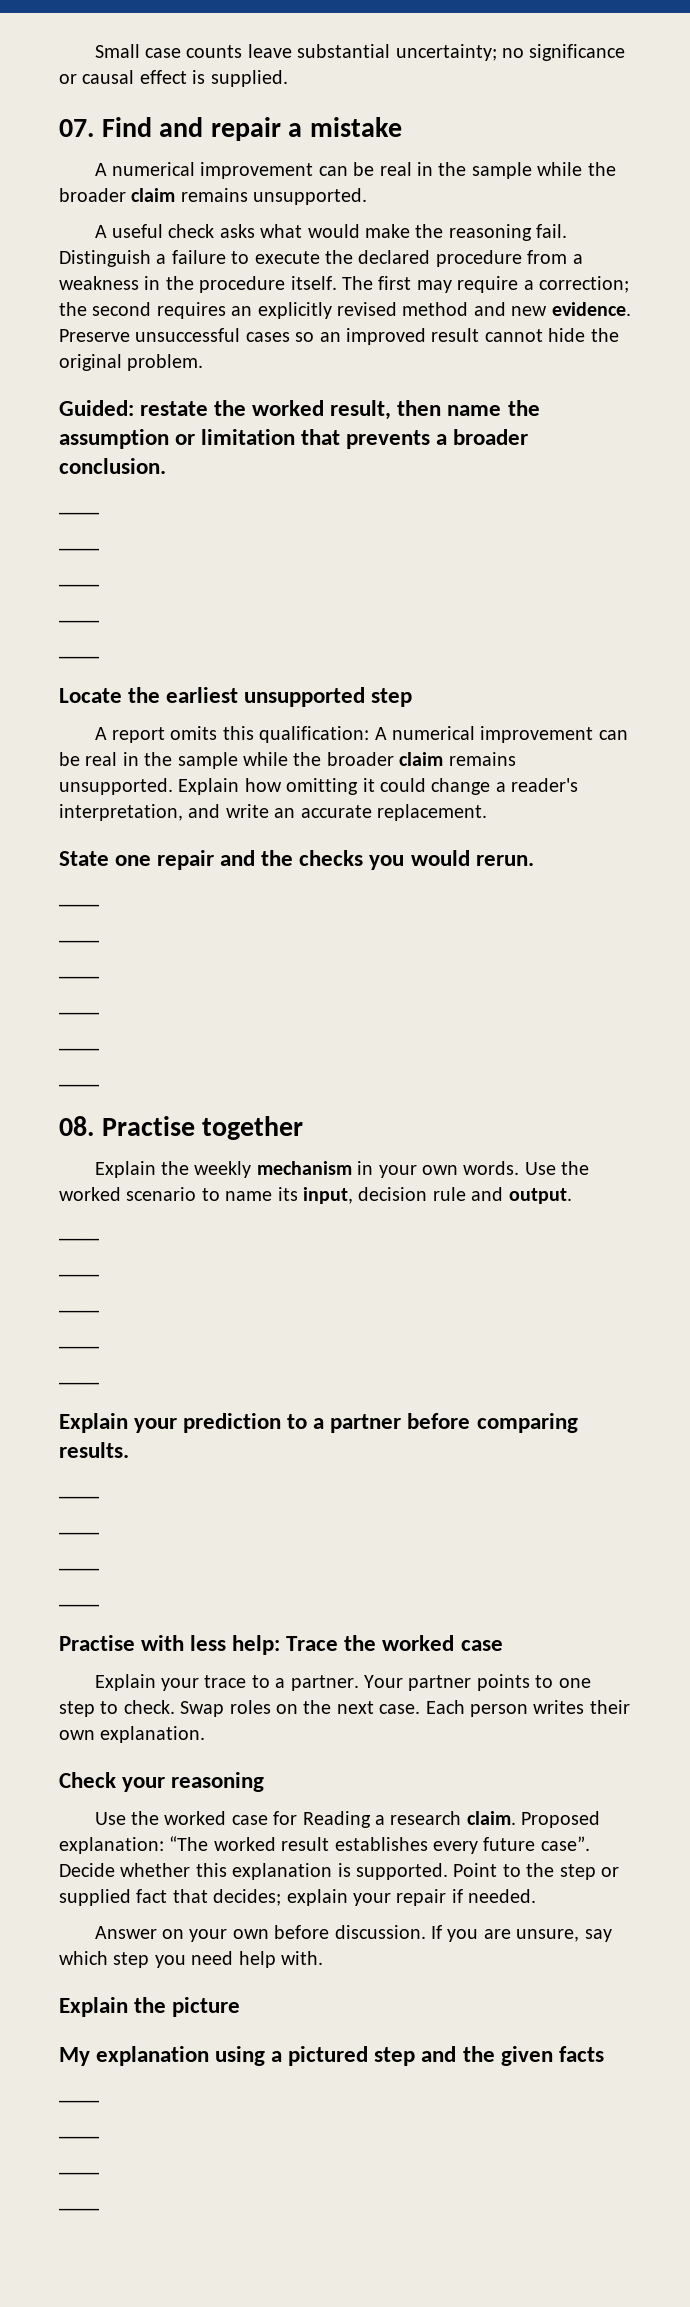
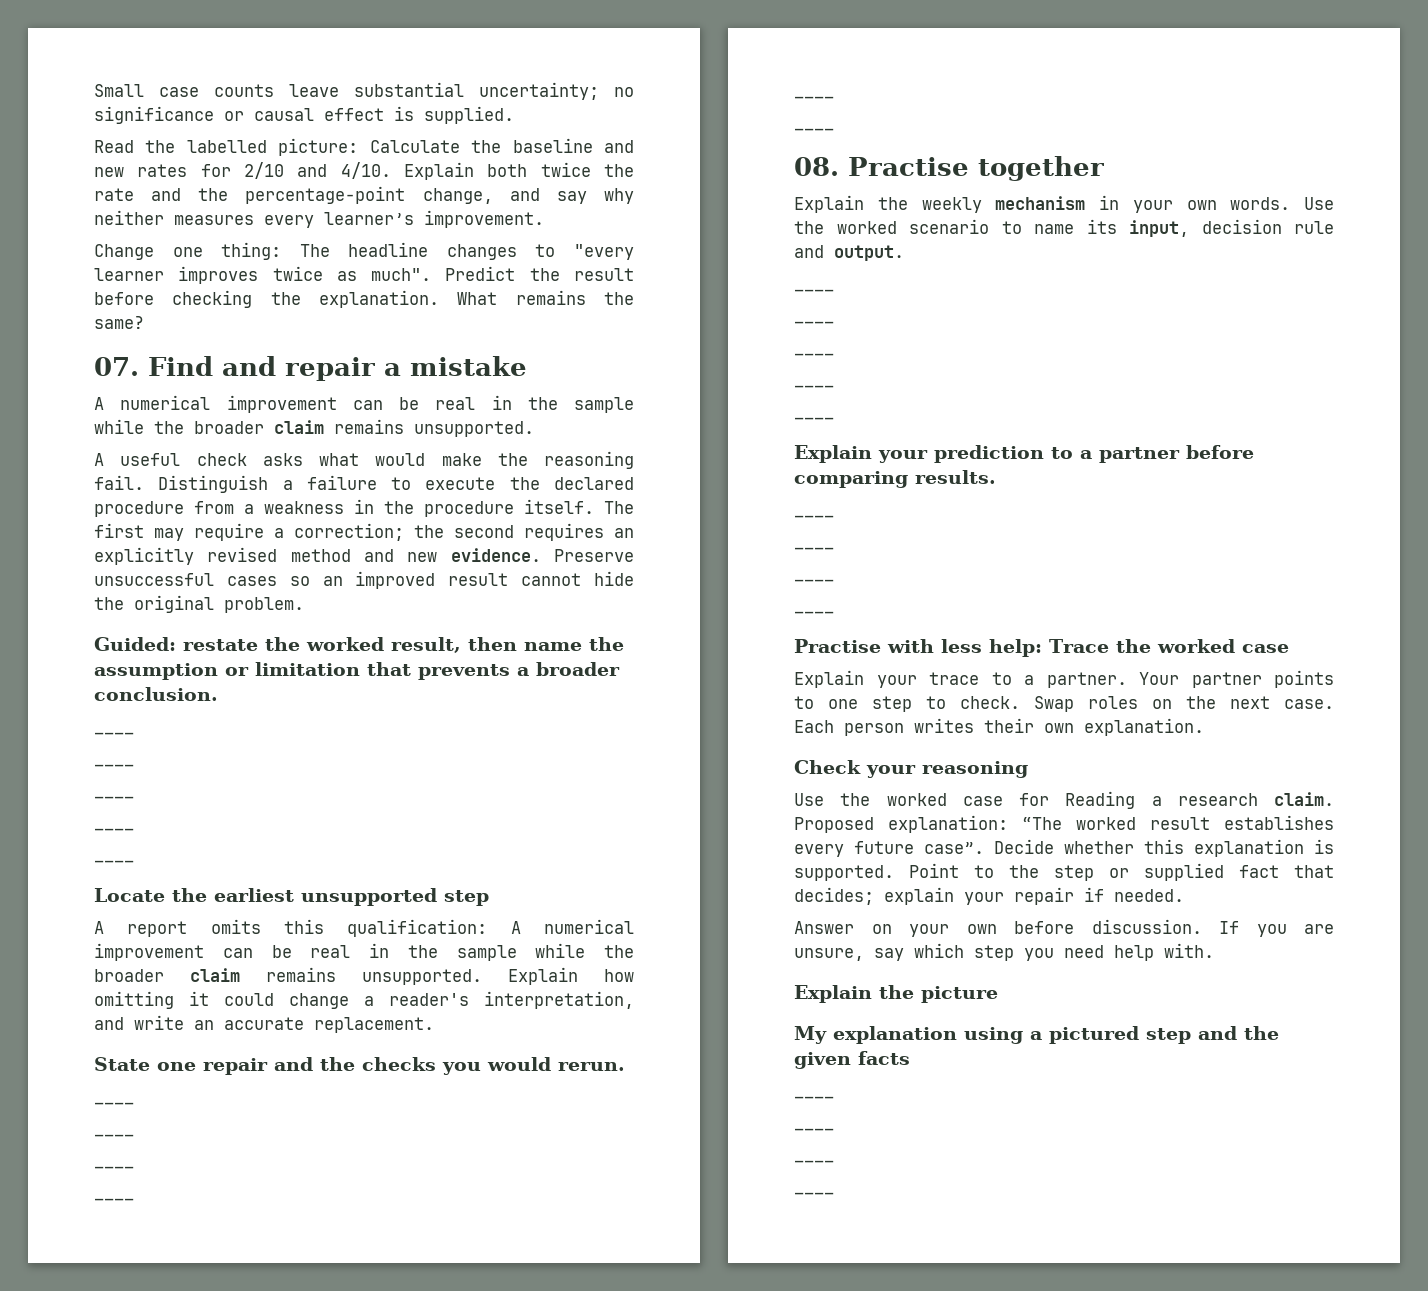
(288, 78) none -> [94,138,634,156] [94,162,634,180] [94,186,635,204] [94,210,544,228] [94,242,634,260] [94,266,634,284] [94,290,634,308] [94,316,144,329] // Read the labelled picture: Calculate the baseline and new rates for 2/10 and 4/10. Explain both twice the rate and the percentage-point change, and say why neither measures every learner’s improvement. // Change one thing: The headline changes to "every learner improves twice as much". Predict the result before checking the explanation. What remains the same?

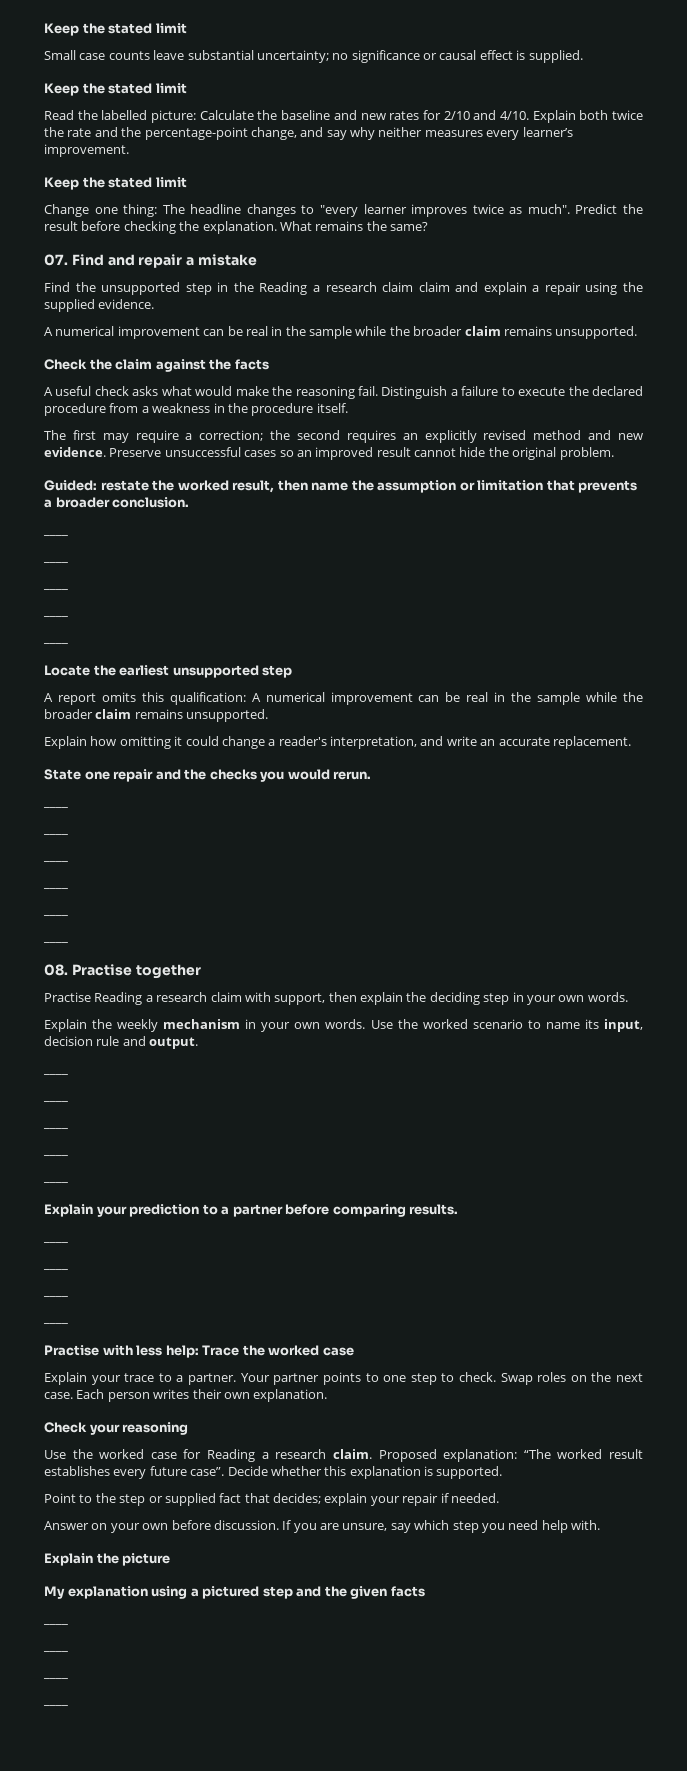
(94, 90) none -> [44,23,187,36] Keep the stated limit //
(514, 115) none -> [44,83,187,96] // Keep the stated limit
(544, 219) none -> [44,177,187,190] // Keep the stated limit
(527, 366) none -> [44,282,643,295] [44,299,155,312] // Find the unsupported step in the Reading a research claim claim and explain a repair using the supplied evidence.
(534, 429) none -> [44,359,269,372] // Check the claim against the facts
(594, 506) none -> (348, 408) //
(482, 977) none -> (269, 715) //
(1104, 168) none -> [44,992,628,1005] // Practise Reading a research claim with support, then explain the deciding step in your own words.
(894, 873) none -> (503, 1472) //

